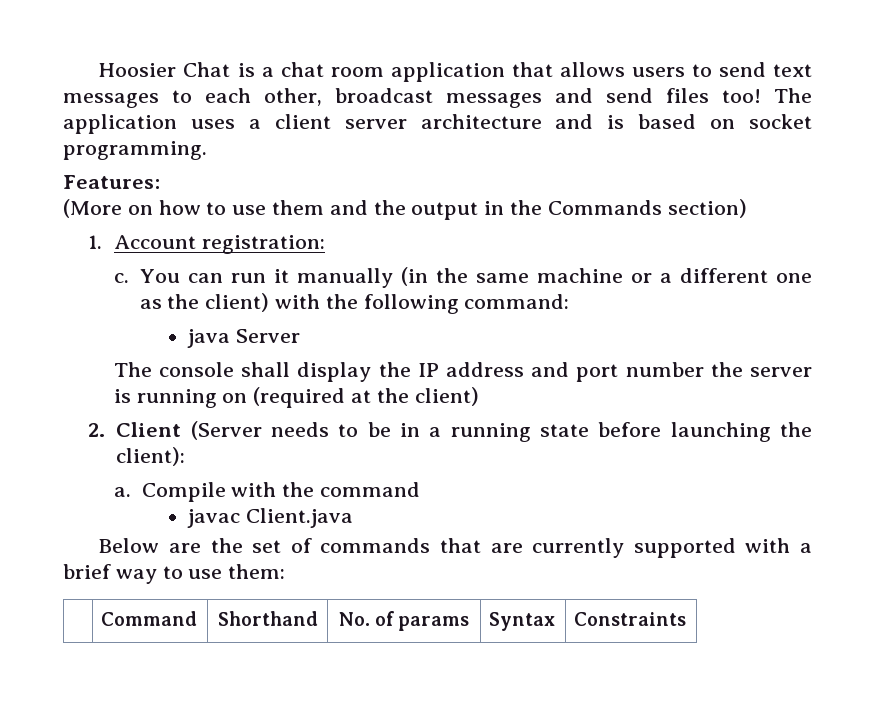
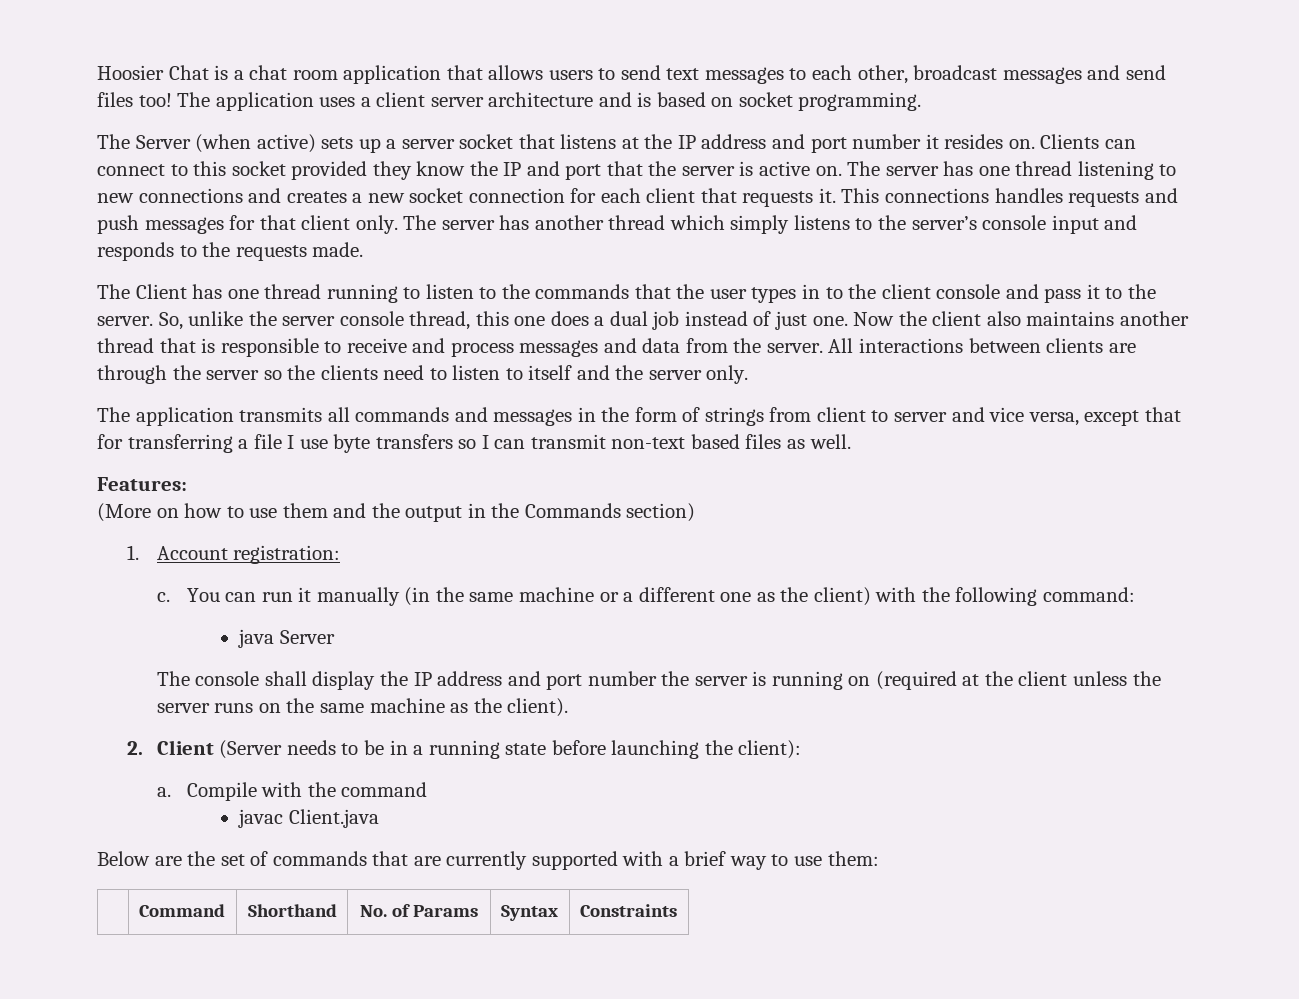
(207, 150) none -> [97,134,1136,153] [97,161,1177,180] [97,188,1178,207] [97,215,1138,234] [97,242,364,261] [97,284,1156,303] [97,311,1189,330] [97,338,1136,357] [97,365,749,384] [97,407,1181,426] [97,434,851,453] // The Server (when active) sets up a server socket that listens at the IP address and port number it resides on. Clients can connect to this socket provided they know the IP and port that the server is active on. The server has one thread listening to new connections and creates a new socket connection for each client that requests it. This connections handles requests and push messages for that client only. The server has another thread which simply listens to the server’s console input and responds to the requests made. // The Client has one thread running to listen to the commands that the user types in to the client console and pass it to the server. So, unlike the server console thread, this one does a dual job instead of just one. Now the client also maintains another thread that is responsible to receive and process messages and data from the server. All interactions between clients are through the server so the clients need to listen to itself and the server only. // The application transmits all commands and messages in the form of strings from client to server and vice versa, except that for transferring a file I use byte transfers so I can transmit non-text based files as well.
[414,387,479,406] client) -> [1018,671,1161,686] [156,698,569,717] client unless the server runs on the same machine as the client).
[398,616,470,631] params -> [412,905,478,917] Params

